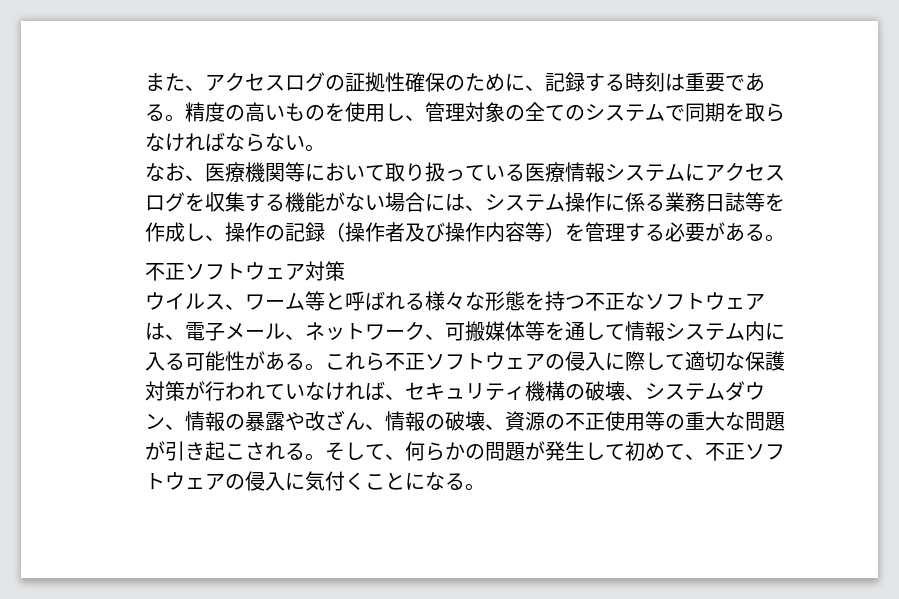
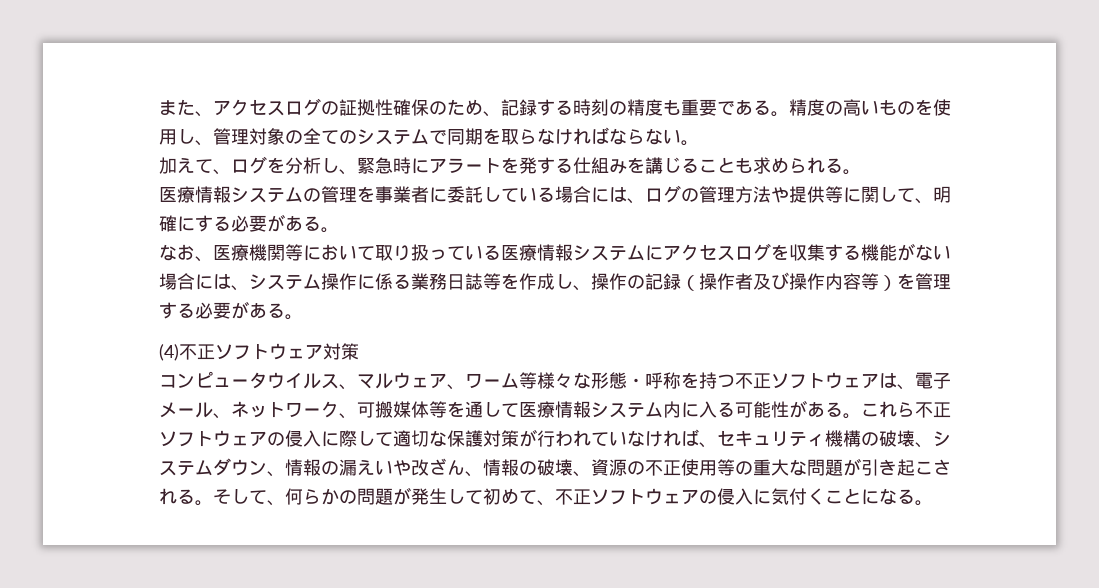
[505,74,526,91] に -> (483, 107) none
[665,73,686,91] は -> [608,99,681,116] の精度も
(326, 148) none -> [158,156,861,175] [158,185,951,204] [158,214,339,233] // 加えて、ログを分析し、緊急時にアラートを発する仕組みを講じることも求められる。 // 医療情報システムの管理を事業者に委託している場合には、ログの管理方法や提供等に関して、明確にする必要がある。
(786, 238) none -> [158,344,179,361] (4)
[145,291,426,311] ウイルス、ワーム等と呼ばれる -> [158,371,537,390] コンピュータウイルス、マルウェア、ワーム等
(526, 301) none -> [626,372,681,389] ・呼称
[625,292,646,310] な -> (771, 381) none
(626, 332) none -> [518,401,555,418] 医療
[245,412,286,431] 暴露 -> [338,459,393,476] 漏えい

